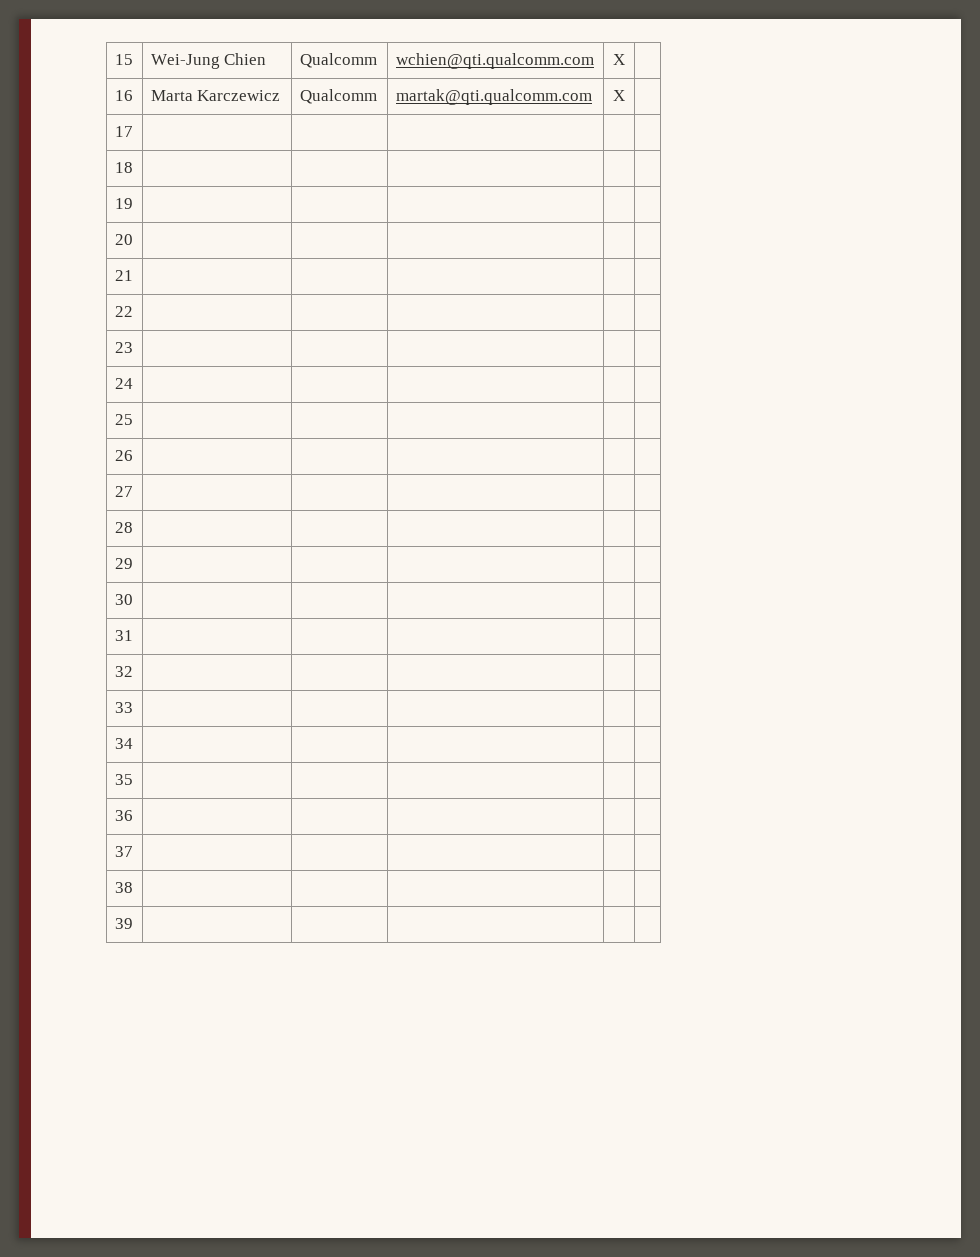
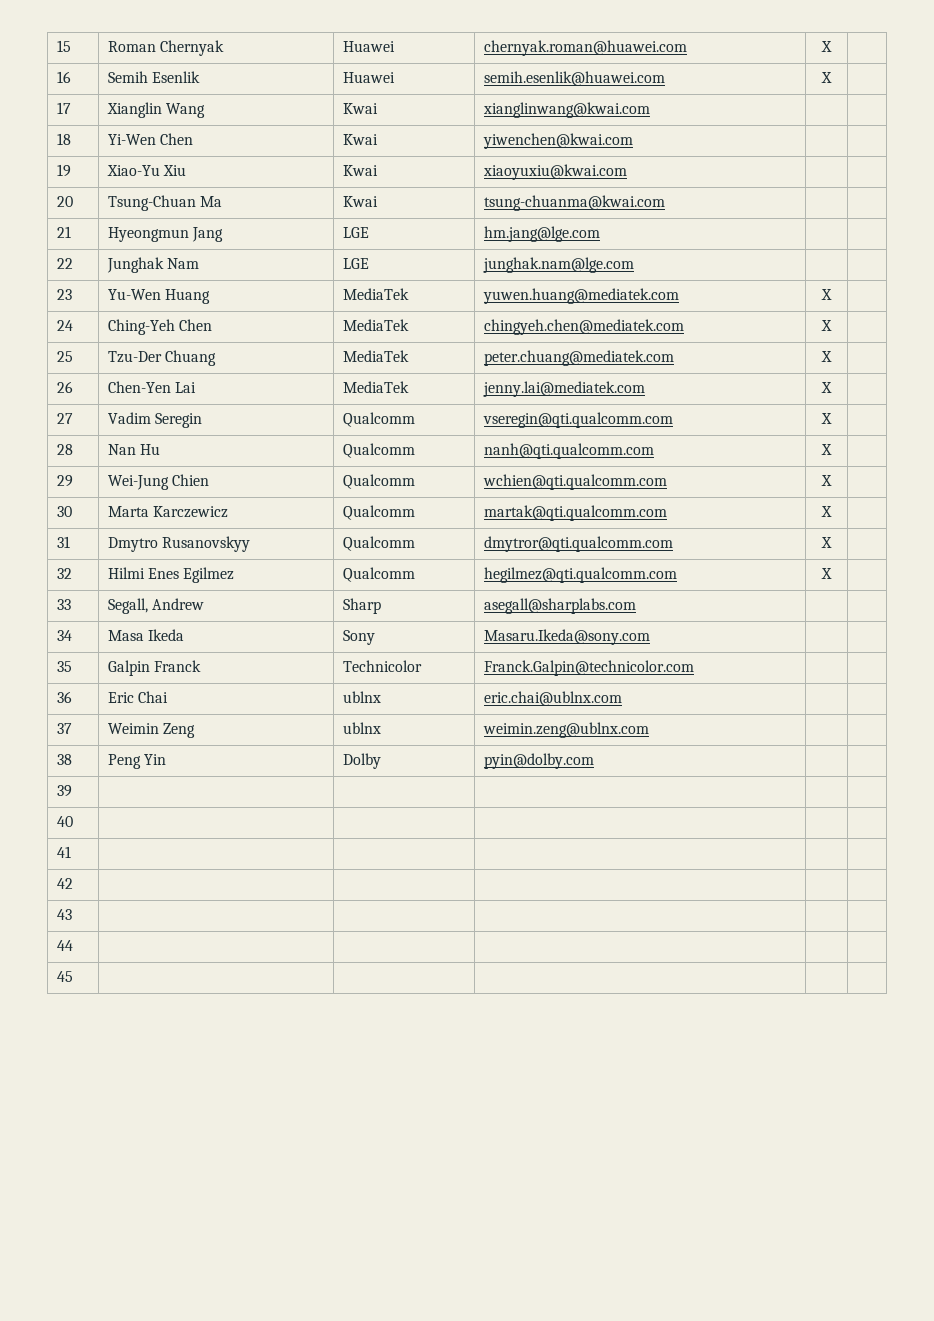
(133, 59) none -> [107,40,224,56] [342,41,395,52] [483,40,687,56] [821,41,832,52] [56,71,71,83] [107,71,200,83] [342,72,395,83] [483,71,665,86] [821,72,832,83] [56,102,71,114] [106,102,205,118] [342,103,378,114] [482,102,650,118] [56,133,71,145] [107,133,193,145] [342,134,378,145] [482,133,633,149] [56,164,71,177] [106,165,186,176] [342,165,378,176] [482,164,627,180] [56,196,73,207] [107,195,222,211] [342,196,378,207] [483,195,665,211] [56,226,71,238] [107,227,223,242] [342,227,369,238] [483,226,600,242] [56,258,73,269] [106,257,199,273] [342,258,369,269] [482,257,634,273] [56,289,72,300] [107,289,210,304] [342,288,409,300] [482,288,679,304] [821,289,832,300] [56,320,73,331] [107,319,212,335] [342,319,409,331] [483,319,684,335] [821,320,832,331] [56,351,73,362] [107,350,216,366] [342,350,409,362] [483,350,674,366] [821,351,832,362] [56,381,73,393] [107,381,196,393] [342,381,409,393] [482,381,645,397] [821,382,832,393] [56,413,73,424] [107,412,202,428] [342,412,415,427] [482,412,673,428] [821,413,832,424] [56,444,73,455] [107,444,160,455] [342,443,415,458] [483,443,654,459] [821,444,832,455] [56,475,73,487] | Roman Chernyak | Huawei | chernyak.roman@huawei.com | X | // 16 | Semih Esenlik | Huawei | semih.esenlik@huawei.com | X | // 17 | Xianglin Wang | Kwai | xianglinwang@kwai.com | | // 18 | Yi-Wen Chen | Kwai | yiwenchen@kwai.com | | // 19 | Xiao-Yu Xiu | Kwai | xiaoyuxiu@kwai.com | | // 20 | Tsung-Chuan Ma | Kwai | tsung-chuanma@kwai.com | | // 21 | Hyeongmun Jang | LGE | hm.jang@lge.com | | // 22 | Junghak Nam | LGE | junghak.nam@lge.com | | // 23 | Yu-Wen Huang | MediaTek | yuwen.huang@mediatek.com | X | // 24 | Ching-Yeh Chen | MediaTek | chingyeh.chen@mediatek.com | X | // 25 | Tzu-Der Chuang | MediaTek | peter.chuang@mediatek.com | X | // 26 | Chen-Yen Lai | MediaTek | jenny.lai@mediatek.com | X | // 27 | Vadim Seregin | Qualcomm | vseregin@qti.qualcomm.com | X | // 28 | Nan Hu | Qualcomm | nanh@qti.qualcomm.com | X | // 29
[114,90,133,101] 16 -> [56,506,72,517] 30
[114,126,133,137] [114,162,133,173] [114,198,133,209] [114,234,133,245] [114,270,133,281] [114,306,133,317] [114,342,133,353] [114,378,133,389] [114,414,133,425] [114,450,133,461] [114,486,133,497] [114,522,133,533] [114,558,133,569] [114,594,133,605] [114,630,133,641] [114,666,133,677] [114,702,133,713] [114,738,133,749] [114,774,133,785] [114,810,133,821] [114,846,133,857] [114,882,133,893] [114,918,133,929] 17 | | | | | // 18 | | | | | // 19 | | | | | // 20 | | | | | // 21 | | | | | // 22 | | | | | // 23 | | | | | // 24 | | | | | // 25 | | | | | // 26 | | | | | // 27 | | | | | // 28 | | | | | // 29 | | | | | // 30 | | | | | // 31 | | | | | // 32 | | | | | // 33 | | | | | // 34 | | | | | // 35 | | | | | // 36 | | | | | // 37 | | | | | // 38 | | | | | // 39 -> [56,536,70,548] [107,536,250,552] [342,536,415,551] [483,536,673,552] [821,537,832,548] [56,568,72,579] [107,567,234,583] [342,567,415,582] [483,567,677,583] [821,568,832,579] [56,599,71,610] [107,598,204,614] [342,598,381,614] [483,598,636,614] [56,630,72,641] [107,629,184,641] [342,630,375,645] [483,629,650,645] [56,661,72,672] [107,660,201,676] [342,660,422,672] [483,660,694,676] [56,691,72,703] [107,691,168,703] [342,691,381,703] [483,691,622,706] [56,723,72,734] [107,723,195,738] [342,722,381,734] [482,722,649,738] [56,754,72,765] [107,754,166,769] [342,753,381,769] [483,753,594,769] [56,785,72,797] [56,816,73,827] [56,846,71,858] [56,878,73,889] [56,909,72,920] [56,940,73,951] [56,971,73,982] 31 | Dmytro Rusanovskyy | Qualcomm | dmytror@qti.qualcomm.com | X | // 32 | Hilmi Enes Egilmez | Qualcomm | hegilmez@qti.qualcomm.com | X | // 33 | Segall, Andrew | Sharp | asegall@sharplabs.com | | // 34 | Masa Ikeda | Sony | Masaru.Ikeda@sony.com | | // 35 | Galpin Franck | Technicolor | Franck.Galpin@technicolor.com | | // 36 | Eric Chai | ublnx | eric.chai@ublnx.com | | // 37 | Weimin Zeng | ublnx | weimin.zeng@ublnx.com | | // 38 | Peng Yin | Dolby | pyin@dolby.com | | // 39 | | | | | // 40 | | | | | // 41 | | | | | // 42 | | | | | // 43 | | | | | // 44 | | | | | // 45

